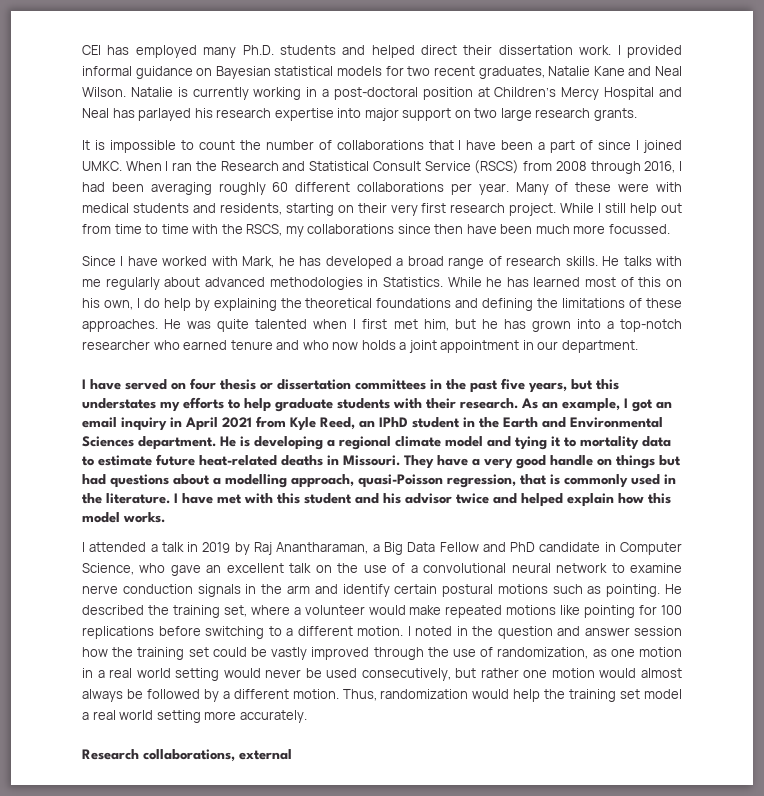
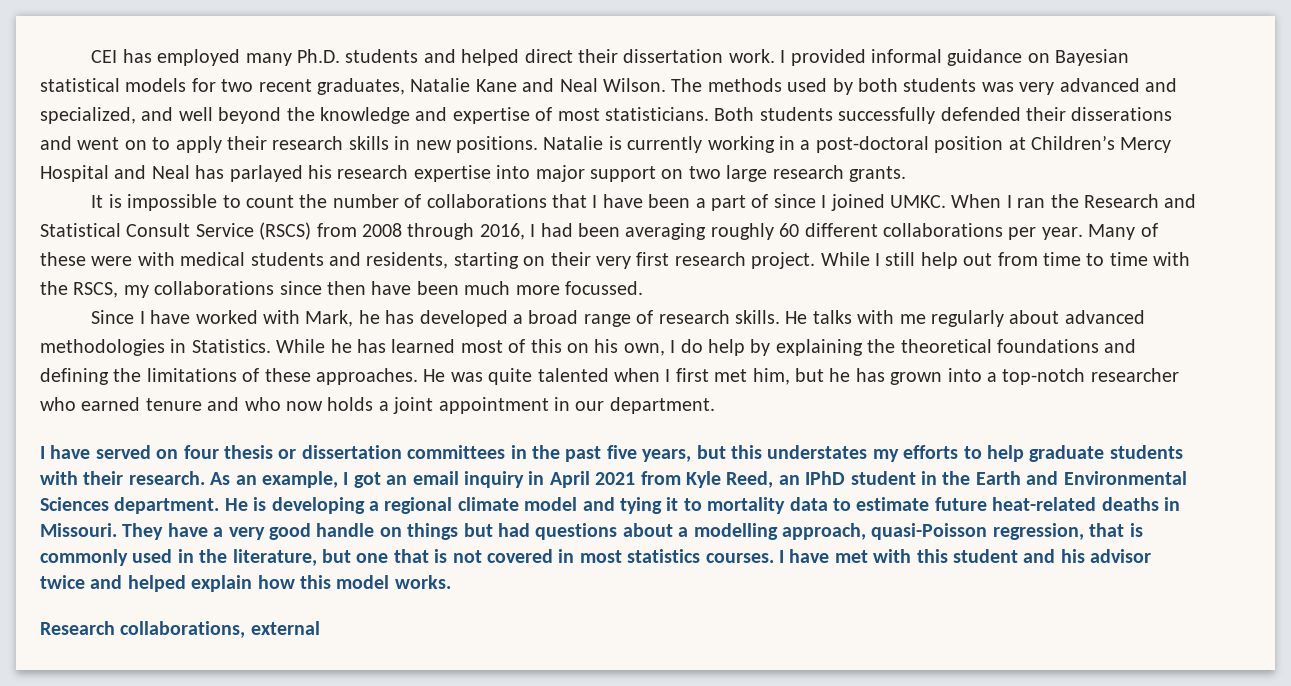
(126, 92) none -> [671,78,1177,95] [40,107,1173,124] [40,136,538,153] The methods used by both students was very advanced and specialized, and well beyond the knowledge and expertise of most statisticians. Both students successfully defended their disserations and went on to apply their research skills in new positions.
[106,493,170,504] literature. -> [232,549,774,566] literature, but one that is not covered in most statistics courses.
[82,542,682,555] [82,563,683,576] [82,584,682,597] [82,605,683,618] [82,626,682,639] [82,647,682,660] [82,668,682,681] [82,689,683,702] [82,710,307,723] // I attended a talk in 2019 by Raj Anantharaman, a Big Data Fellow and PhD candidate in Computer Science, who gave an excellent talk on the use of a convolutional neural network to examine nerve conduction signals in the arm and identify certain postural motions such as pointing. He described the training set, where a volunteer would make repeated motions like pointing for 100 replications before switching to a different motion. I noted in the question and answer session how the training set could be vastly improved through the use of randomization, as one motion in a real world setting would never be used consecutively, but rather one motion would almost always be followed by a different motion. Thus, randomization would help the training set model a real world setting more accurately. -> (451, 582) none

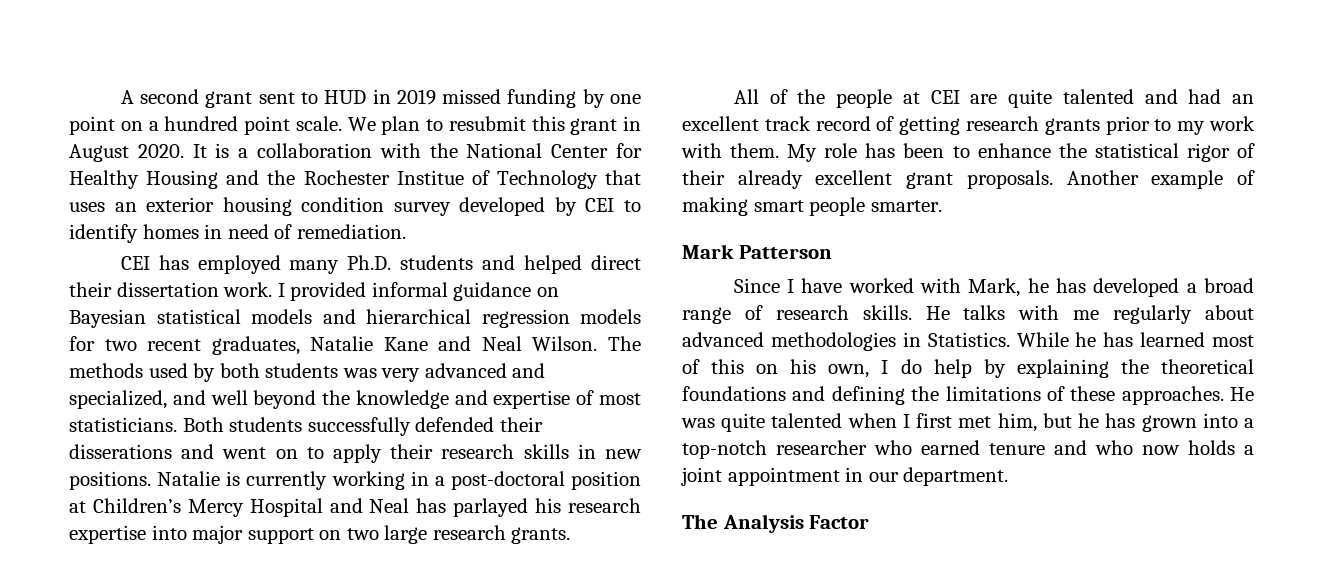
(91, 56) none -> [120,89,641,108] [69,116,641,135] [69,143,642,162] [69,170,641,189] [69,197,641,216] [69,224,406,243] A second grant sent to HUD in 2019 missed funding by one point on a hundred point scale. We plan to resubmit this grant in August 2020. It is a collaboration with the National Center for Healthy Housing and the Rochester Institue of Technology that uses an exterior housing condition survey developed by CEI to identify homes in need of remediation. //
(187, 85) none -> [322,309,641,328] and hierarchical regression models
[91,194,1197,211] [40,222,1158,240] [40,252,1191,269] [40,281,643,298] It is impossible to count the number of collaborations that I have been a part of since I joined UMKC. When I ran the Research and Statistical Consult Service (RSCS) from 2008 through 2016, I had been averaging roughly 60 different collaborations per year. Many of these were with medical students and residents, starting on their very first research project. While I still help out from time to time with the RSCS, my collaborations since then have been much more focussed. -> [733,89,1254,108] [682,116,1255,135] [681,143,1255,162] [682,170,1255,189] [682,197,942,216] [682,244,832,259] All of the people at CEI are quite talented and had an excellent track record of getting research grants prior to my work with them. My role has been to enhance the statistical rigor of their already excellent grant proposals. Another example of making smart people smarter. // Mark Patterson
[40,445,1183,462] [40,471,1187,488] [40,497,1180,514] [40,523,1143,540] [40,549,1152,566] [40,575,451,592] [40,621,320,638] I have served on four thesis or dissertation committees in the past five years, but this understates my efforts to help graduate students with their research. As an example, I got an email inquiry in April 2021 from Kyle Reed, an IPhD student in the Earth and Environmental Sciences department. He is developing a regional climate model and tying it to mortality data to estimate future heat-related deaths in Missouri. They have a very good handle on things but had questions about a modelling approach, quasi-Poisson regression, that is commonly used in the literature, but one that is not covered in most statistics courses. I have met with this student and his advisor twice and helped explain how this model works. // Research collaborations, external -> [682,514,870,533] The Analysis Factor

